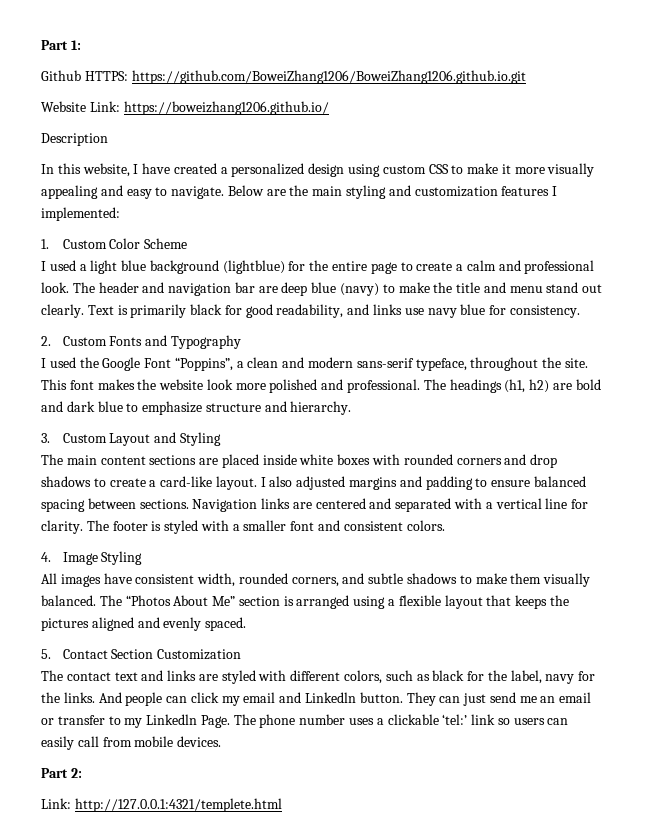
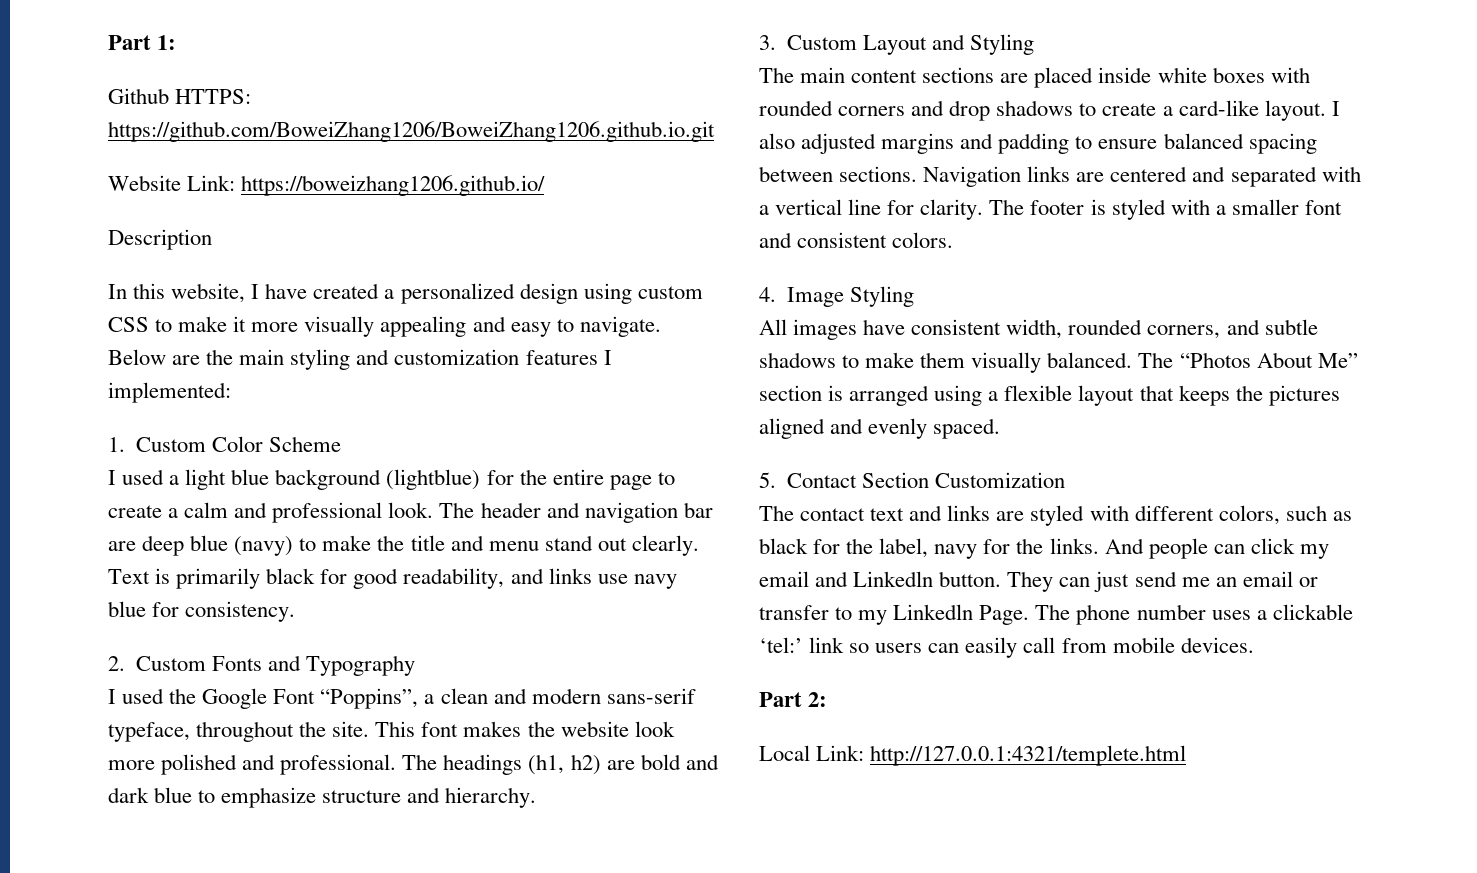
(82, 773) none -> [759,745,810,761] Local

